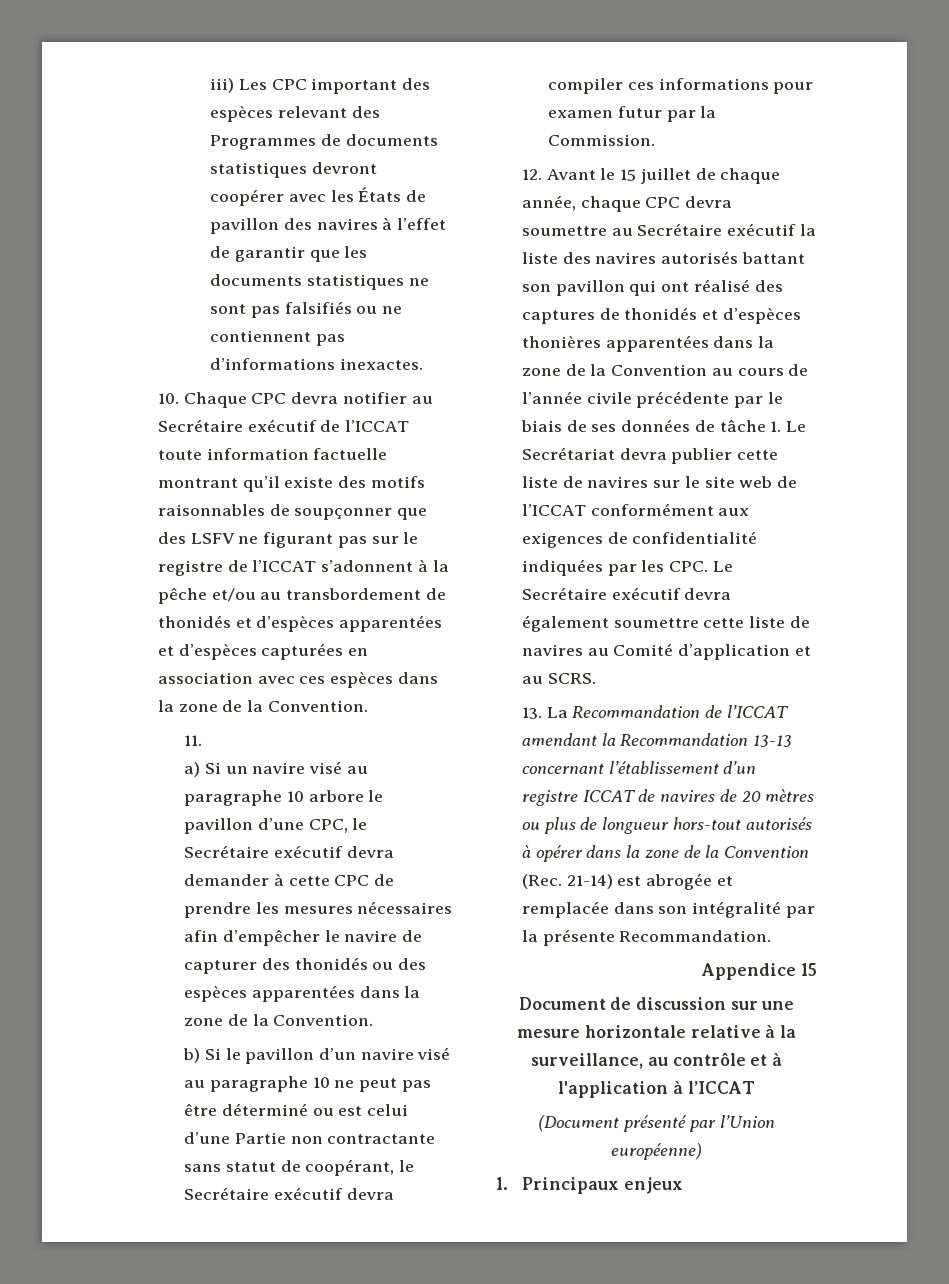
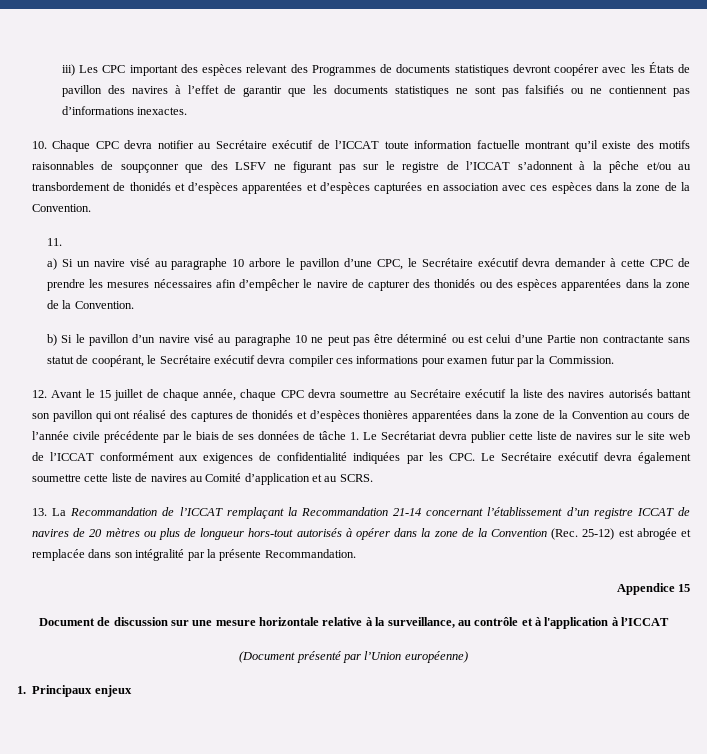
[522,733,598,746] amendant -> [226,507,284,519] remplaçant
[753,735,793,747] 13-13 -> [393,508,422,516] 21-14
[566,874,613,889] 21-14) -> [582,528,615,540] 25-12)

